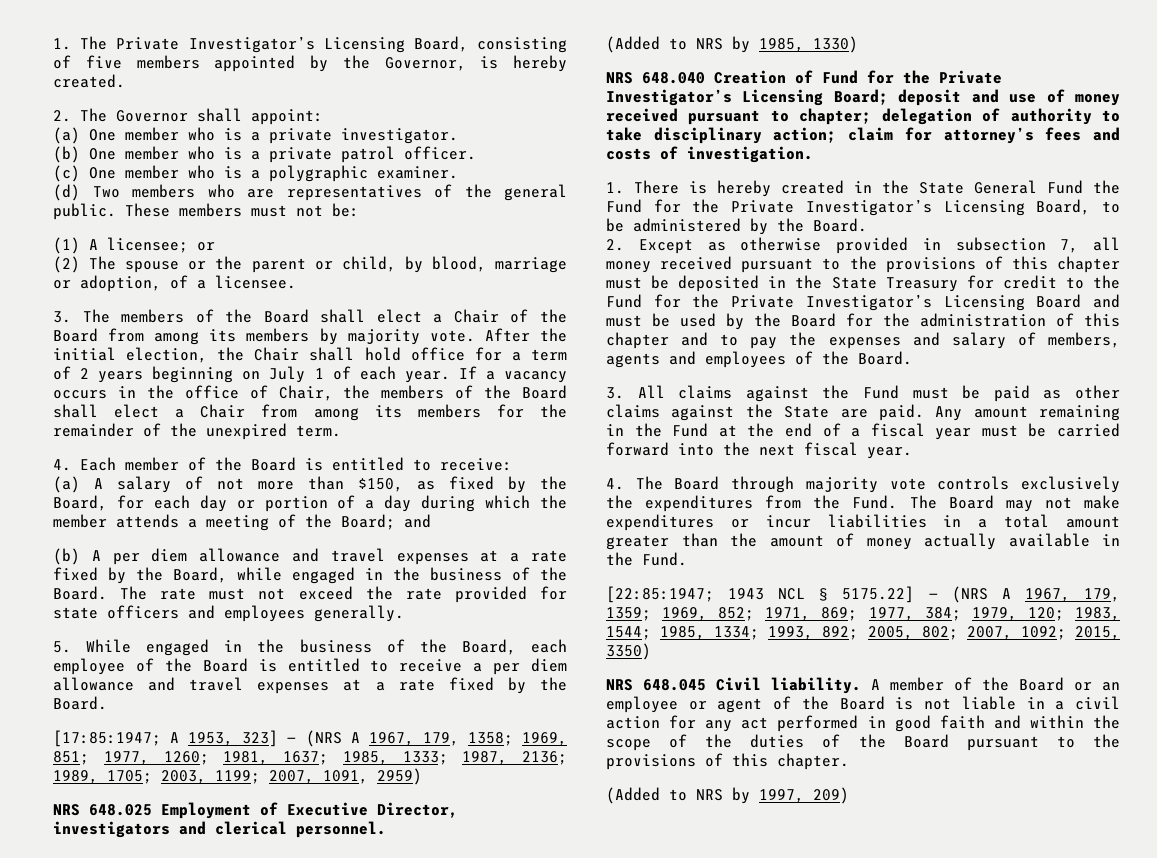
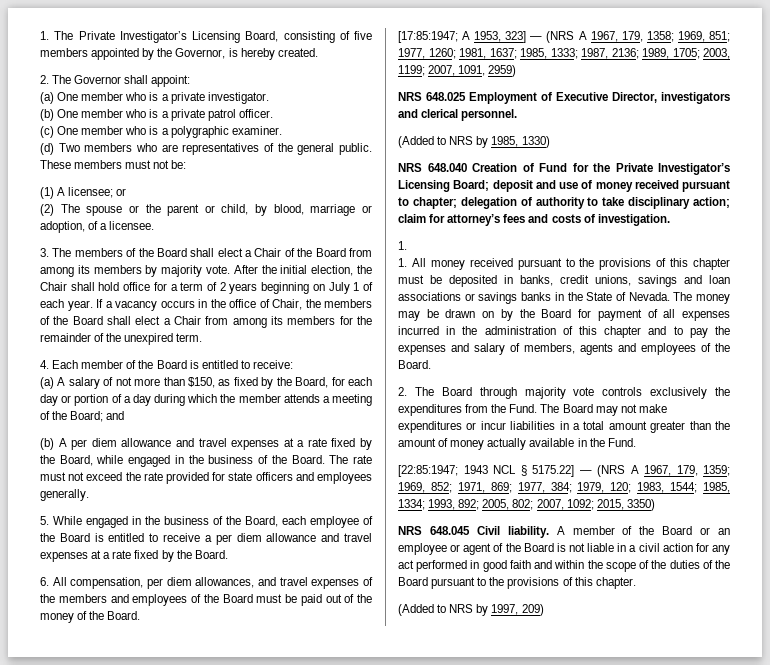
(107, 703) none -> [40,577,373,589] [40,594,372,606] [40,611,141,623] // 6. All compensation, per diem allowances, and travel expenses of the members and employees of the Board must be paid out of the money of the Board.
[634,180,1120,197] [606,199,1120,216] [606,218,867,235] [606,237,1120,254] There is hereby created in the State General Fund the Fund for the Private Investigator’s Licensing Board, to be administered by the Board. // 2. Except as otherwise provided in subsection 7, all -> [398,258,426,267] // 1. All
[795,275,1120,292] [606,294,1120,311] [606,313,873,330] the State Treasury for credit to the Fund for the Private Investigator’s Licensing Board and must be used by the Board for -> [520,275,730,287] [398,292,730,304] [398,309,730,321] [398,326,456,335] banks, credit unions, savings and loan associations or savings banks in the State of Nevada. The money may be drawn on by the Board for payment of all expenses incurred in
[606,385,1120,402] [606,404,1120,421] [606,423,1120,440] [606,442,912,459] [606,478,624,490] 3. All claims against the Fund must be paid as other claims against the State are paid. Any amount remaining in the Fund at the end of a fiscal year must be carried forward into the next fiscal year. // 4. -> [398,387,407,396] 2.

